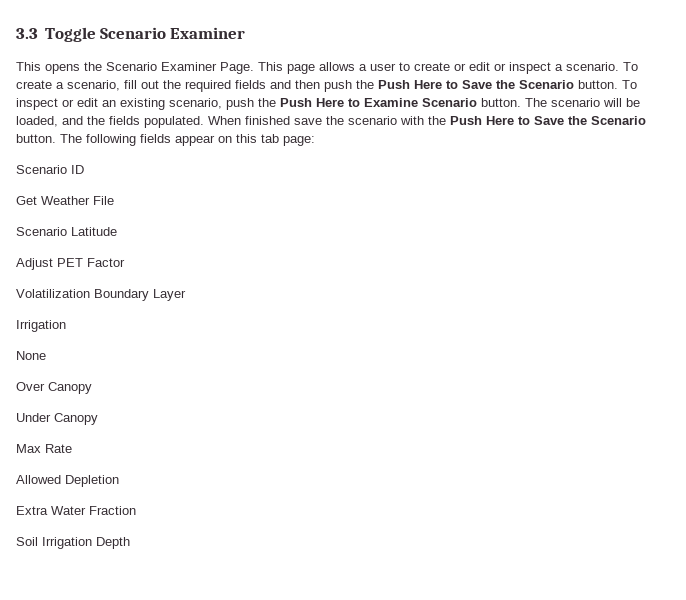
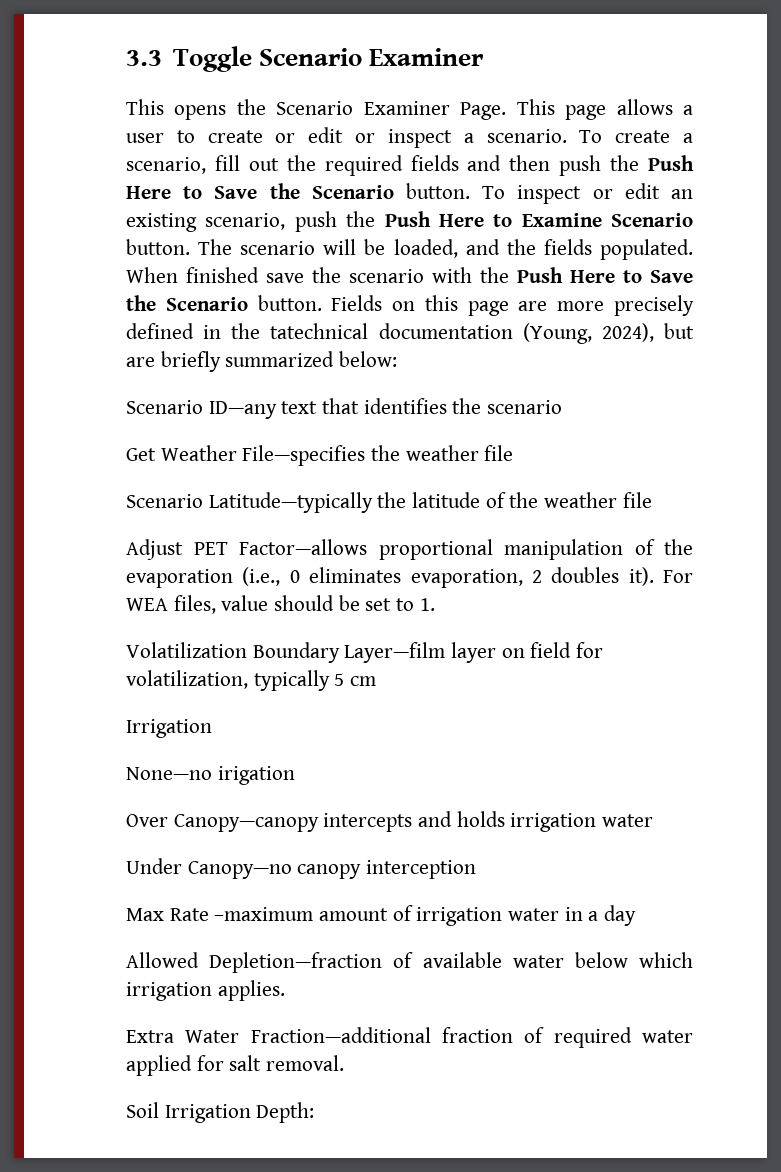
[60,134,315,146] [16,165,84,174] [16,196,114,205] [16,227,117,236] [16,258,125,270] [16,289,186,301] [16,320,66,332] [16,351,46,360] The following fields appear on this tab page: // Scenario ID // Get Weather File // Scenario Latitude // Adjust PET Factor // Volatilization Boundary Layer // Irrigation // None -> [331,295,694,316] [126,323,694,344] [126,351,398,372] [126,398,563,419] [126,445,514,466] [126,492,652,513] [126,539,693,560] [126,567,693,588] [126,595,435,614] [126,642,604,663] [126,670,377,691] [126,719,212,738] [126,766,295,785] Fields on this page are more precisely defined in the tatechnical documentation (Young, 2024), but are briefly summarized below: // Scenario ID—any text that identifies the scenario // Get Weather File—specifies the weather file // Scenario Latitude—typically the latitude of the weather file // Adjust PET Factor—allows proportional manipulation of the evaporation (i.e., 0 eliminates evaporation, 2 doubles it). For WEA files, value should be set to 1. // Volatilization Boundary Layer—film layer on field for volatilization, typically 5 cm // Irrigation // None—no irigation
[48,382,92,394] [16,413,98,425] [16,444,72,453] [16,475,119,487] [16,506,136,515] Canopy // Under Canopy // Max Rate // Allowed Depletion // Extra Water Fraction -> [173,811,654,832] [126,858,477,879] [126,905,637,926] [126,952,694,973] [126,980,285,1001] [126,1027,693,1048] [126,1055,345,1076] Canopy—canopy intercepts and holds irrigation water // Under Canopy—no canopy interception // Max Rate –maximum amount of irrigation water in a day // Allowed Depletion—fraction of available water below which irrigation applies. // Extra Water Fraction—additional fraction of required water applied for salt removal.
[96,537,130,549] Depth -> [256,1102,315,1123] Depth:

